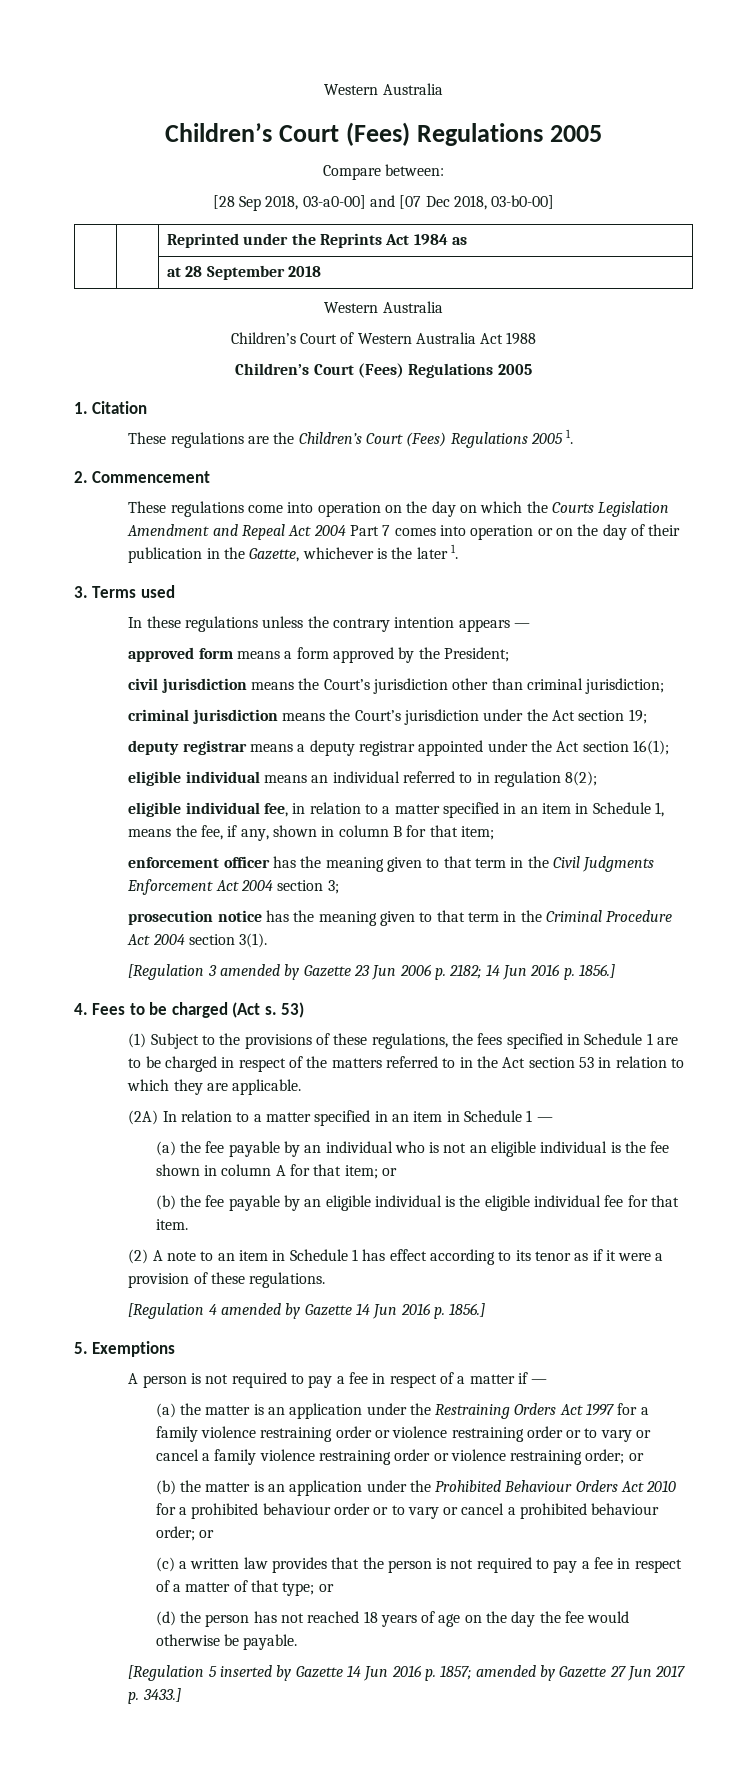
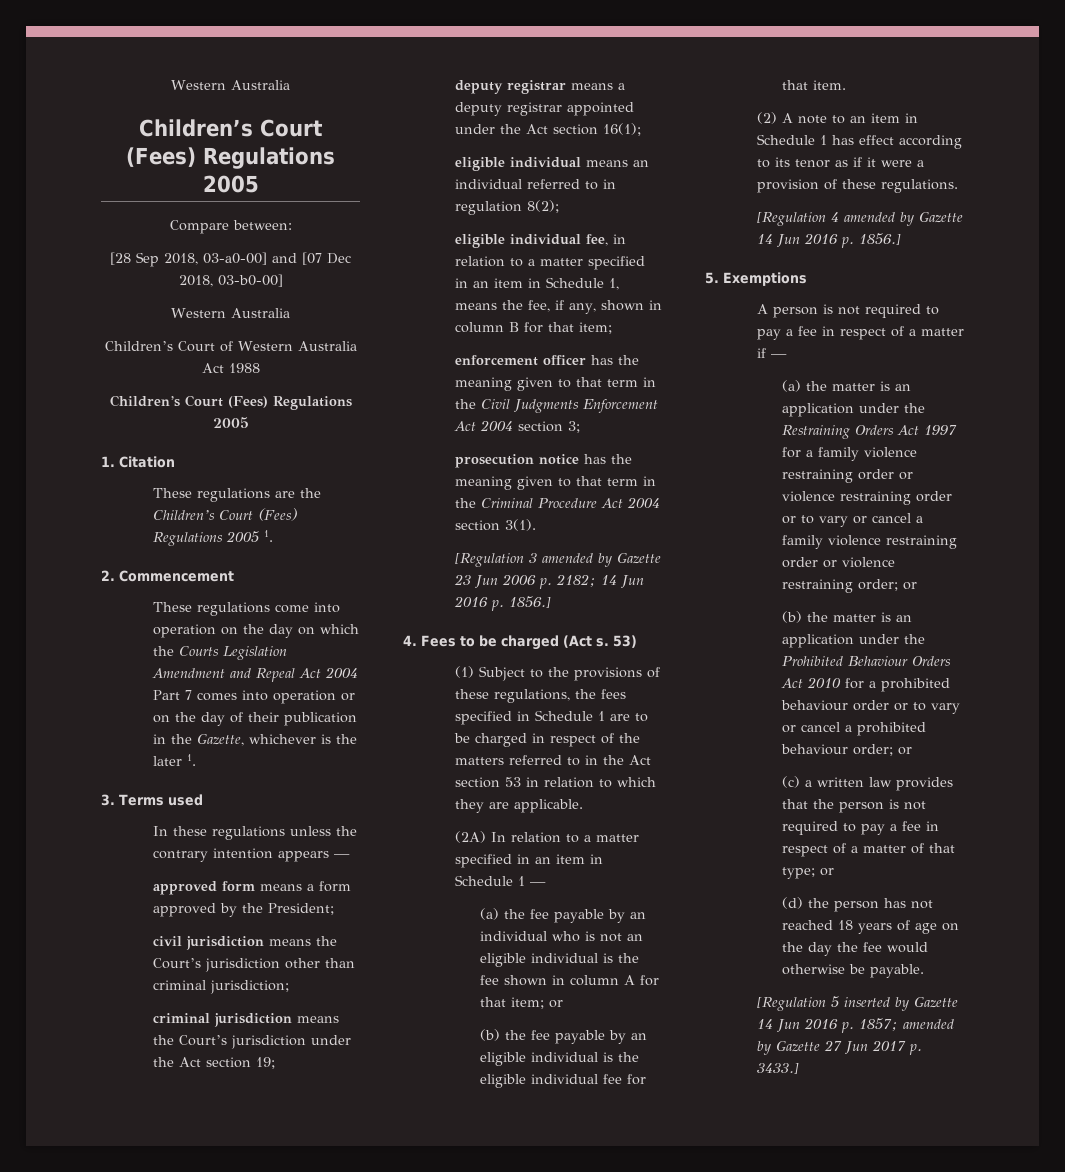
[166,233,467,248] [166,265,321,280] // | | Reprinted under the Reprints Act 1984 as // | | at 28 September 2018 -> (283, 280) none

